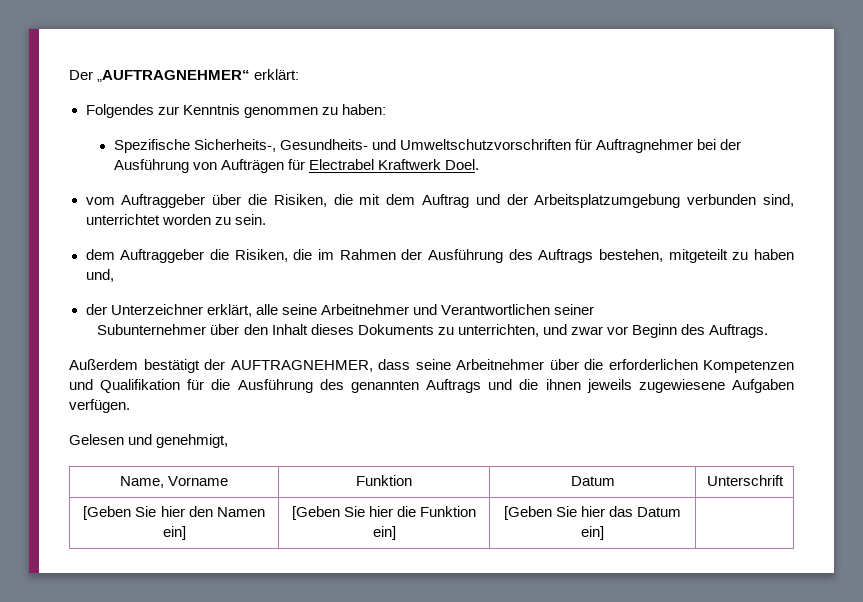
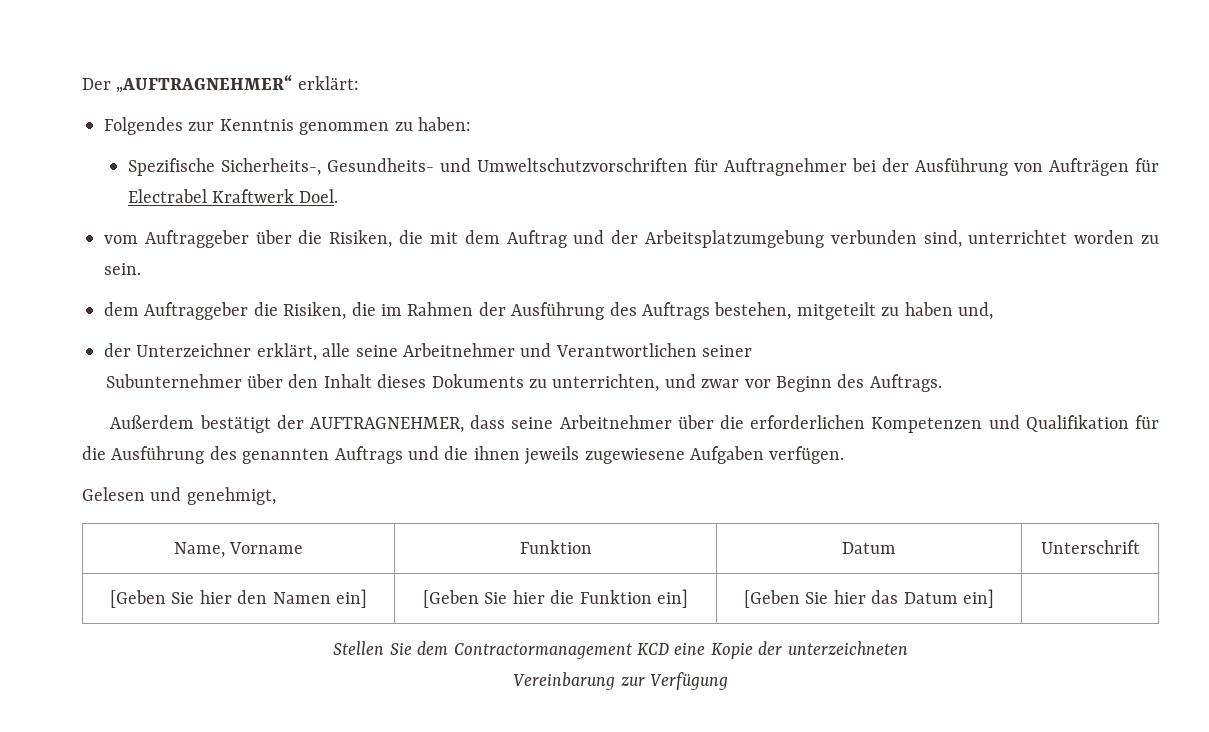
(604, 533) none -> [333,641,908,659] [513,672,728,690] // Stellen Sie dem Contractormanagement KCD eine Kopie der unterzeichneten // Vereinbarung zur Verfügung

